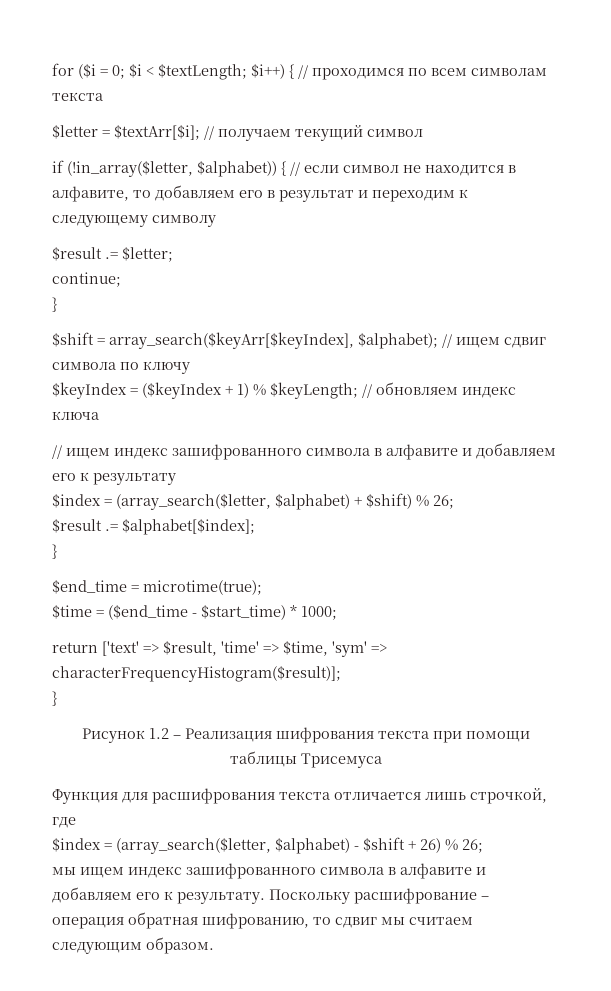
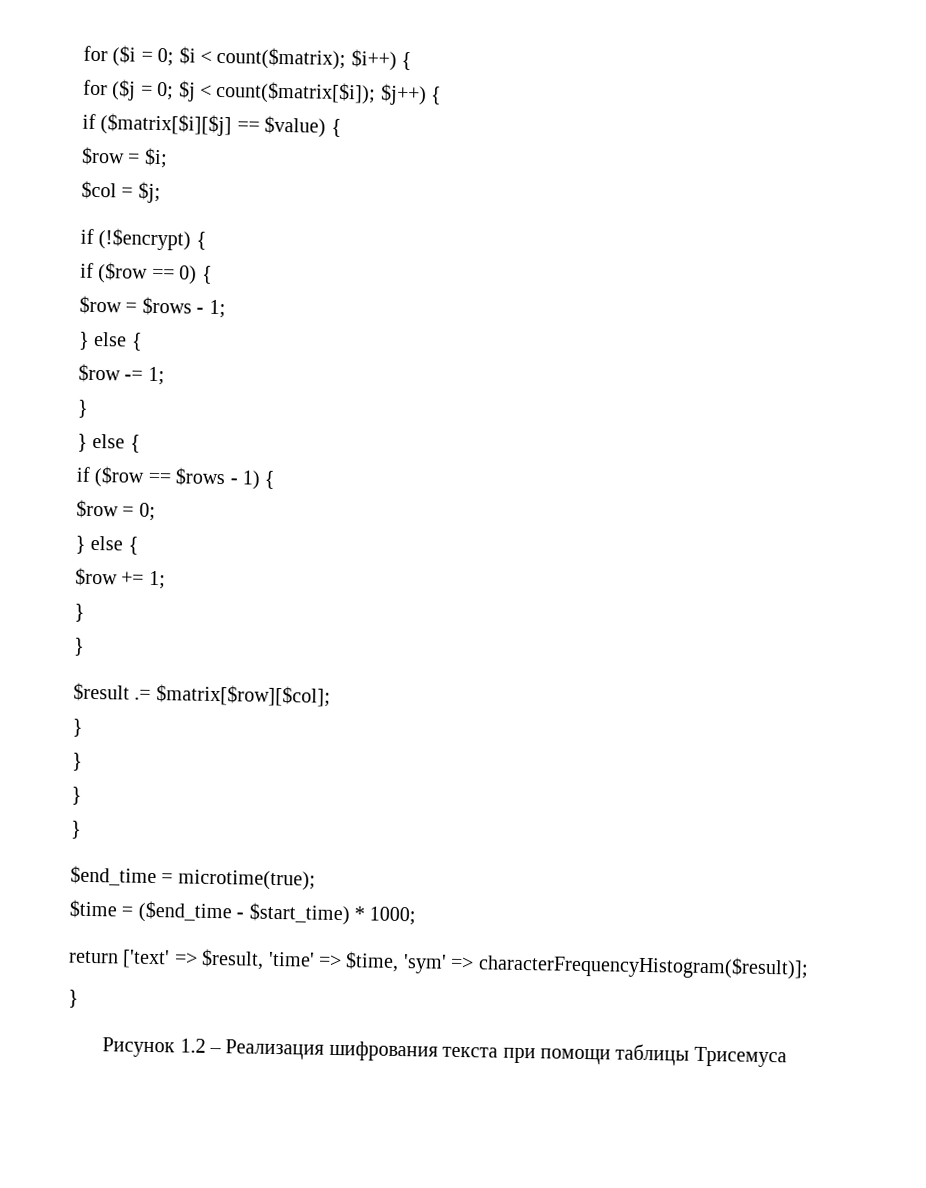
[158,64,247,80] $textLength; -> [216,46,347,71] count($matrix);
[298,65,547,80] [52,92,103,101] [52,125,423,141] [52,160,516,177] [52,185,468,202] [52,215,216,227] [52,247,173,262] [52,272,121,287] [52,297,57,312] [52,332,546,349] [52,361,190,374] [52,382,516,399] [52,411,99,420] [52,443,556,460] [52,472,176,485] [52,493,454,510] [52,519,255,535] // проходимся по всем символам текста // $letter = $textArr[$i]; // получаем текущий символ // if (!in_array($letter, $alphabet)) { // если символ не находится в алфавите, то добавляем его в результат и переходим к следующему символу // $result .= $letter; // continue; // } // $shift = array_search($keyArr[$keyIndex], $alphabet); // ищем сдвиг символа по ключу // $keyIndex = ($keyIndex + 1) % $keyLength; // обновляем индекс ключа // // ищем индекс зашифрованного символа в алфавите и добавляем его к результату // $index = (array_search($letter, $alphabet) + $shift) % 26; // $result .= $alphabet[$index]; -> [83,79,443,106] [82,113,342,138] [81,146,168,169] [81,180,161,204] [80,228,207,251] [80,262,213,285] [79,295,226,319] [78,331,143,351] [78,363,165,386] [77,399,89,418] [77,433,141,453] [76,466,276,490] [76,499,156,521] [75,535,139,555] [75,567,166,590] [74,603,85,622] [73,637,85,656] [73,682,331,707] [72,718,83,737] [72,752,83,771] [71,786,82,805] // for ($j = 0; $j < count($matrix[$i]); $j++) { // if ($matrix[$i][$j] == $value) { // $row = $i; // $col = $j; // if (!$encrypt) { // if ($row == 0) { // $row = $rows - 1; // } else { // $row -= 1; // } // } else { // if ($row == $rows - 1) { // $row = 0; // } else { // $row += 1; // } // } // $result .= $matrix[$row][$col]; // } // } // }
[52,788,547,804] [52,817,76,828] [52,837,483,854] [52,863,486,879] [52,887,489,904] [52,912,473,929] [52,937,214,954] // Функция для расшифрования текста отличается лишь строчкой, где // $index = (array_search($letter, $alphabet) - $shift + 26) % 26; // мы ищем индекс зашифрованного символа в алфавите и добавляем его к результату. Поскольку расшифрование – операция обратная шифрованию, то сдвиг мы считаем следующим образом. -> (787, 1057) none

